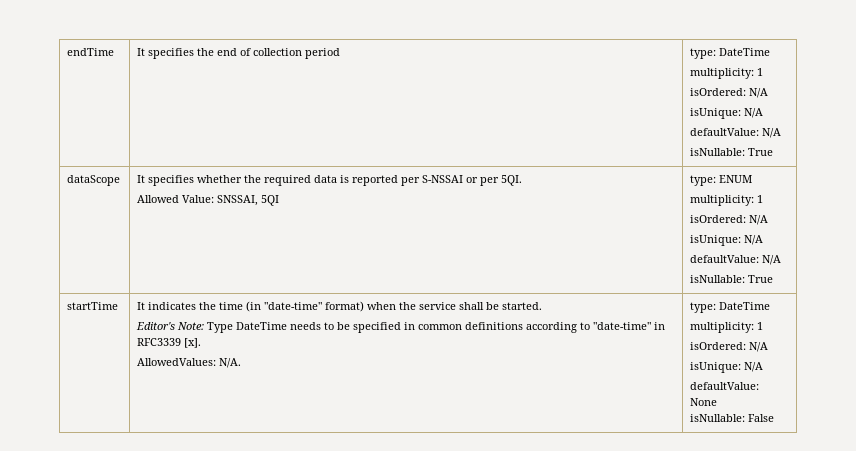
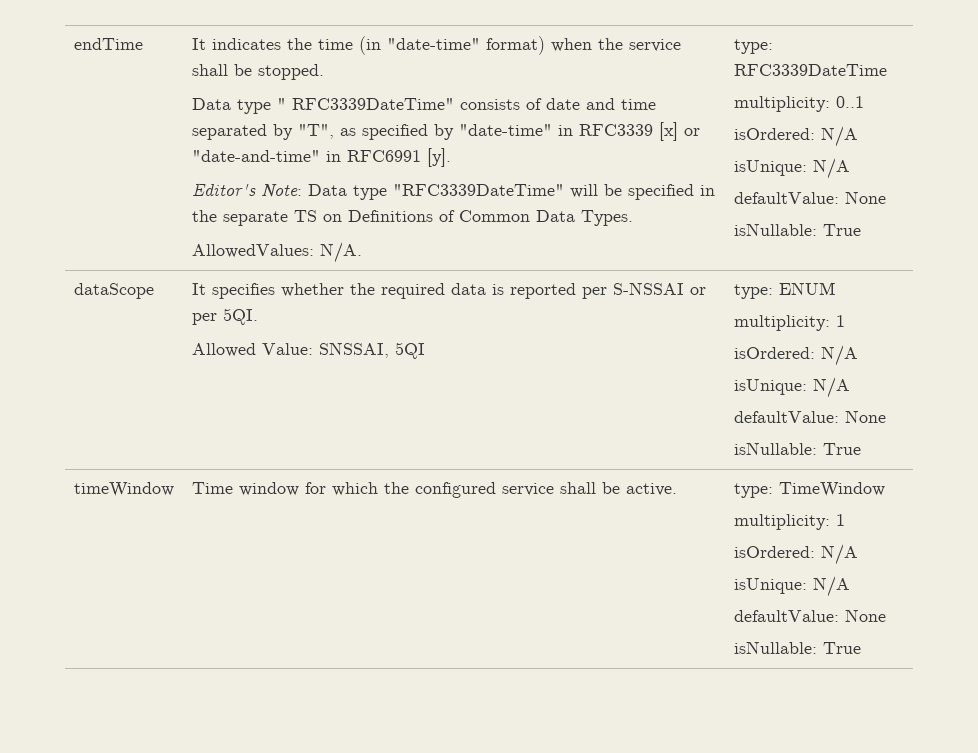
[148,48,341,59] [690,48,771,59] [690,68,764,79] [690,88,769,98] [690,108,764,119] [690,128,782,138] specifies the end of collection period | type: DateTime // multiplicity: 1 // isOrdered: N/A // isUnique: N/A // defaultValue: N/A -> [211,36,681,55] [191,64,324,80] [191,98,656,114] [191,122,700,141] [191,148,451,167] [191,183,715,200] [191,210,633,226] [191,242,362,263] [733,39,773,54] [733,64,887,76] [733,96,864,112] [733,126,858,147] [733,158,850,179] [733,191,886,204] indicates the time (in "date-time" format) when the service shall be stopped. // Data type " RFC3339DateTime" consists of date and time separated by "T", as specified by "date-time" in RFC3339 [x] or "date-and-time" in RFC6991 [y]. // Editor's Note: Data type "RFC3339DateTime" will be specified in the separate TS on Definitions of Common Data Types. // AllowedValues: N/A. | type: RFC3339DateTime // multiplicity: 0..1 // isOrdered: N/A // isUnique: N/A // defaultValue: None
[690,255,782,265] [690,275,774,283] [67,302,119,310] [137,301,543,312] [136,322,666,333] [137,338,202,348] [137,358,242,368] [690,302,771,313] [690,322,764,333] [690,342,769,352] [690,362,764,373] [690,382,760,390] [690,398,718,406] [690,414,775,422] defaultValue: N/A // isNullable: True // startTime | It indicates the time (in "date-time" format) when the service shall be started. // Editor's Note: Type DateTime needs to be specified in common definitions according to "date-time" in RFC3339 [x]. // AllowedValues: N/A. | type: DateTime // multiplicity: 1 // isOrdered: N/A // isUnique: N/A // defaultValue: None // isNullable: False -> [733,410,886,423] [733,442,861,455] [73,482,174,497] [191,482,677,498] [733,482,885,498] [733,514,845,530] [733,544,858,565] [733,576,850,597] [733,609,886,622] [733,641,861,654] defaultValue: None // isNullable: True // timeWindow | Time window for which the configured service shall be active. | type: TimeWindow // multiplicity: 1 // isOrdered: N/A // isUnique: N/A // defaultValue: None // isNullable: True

